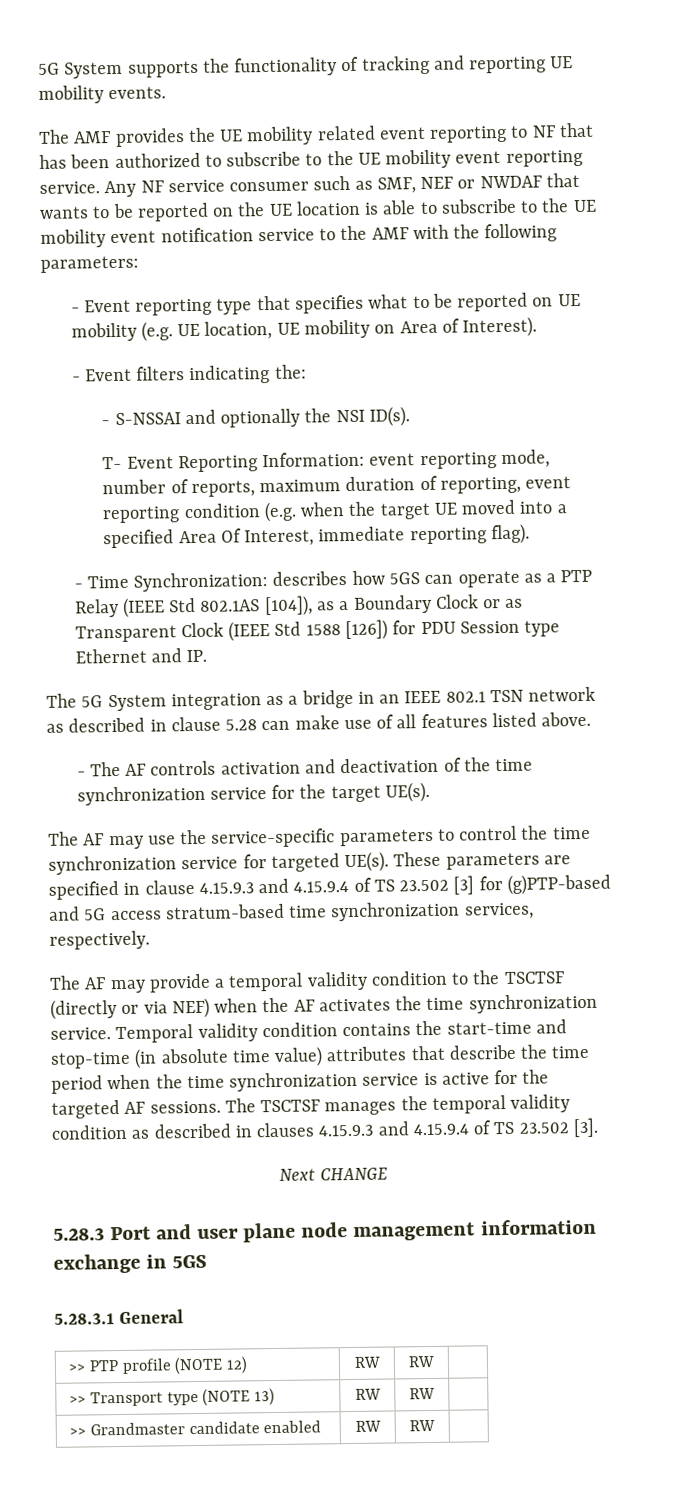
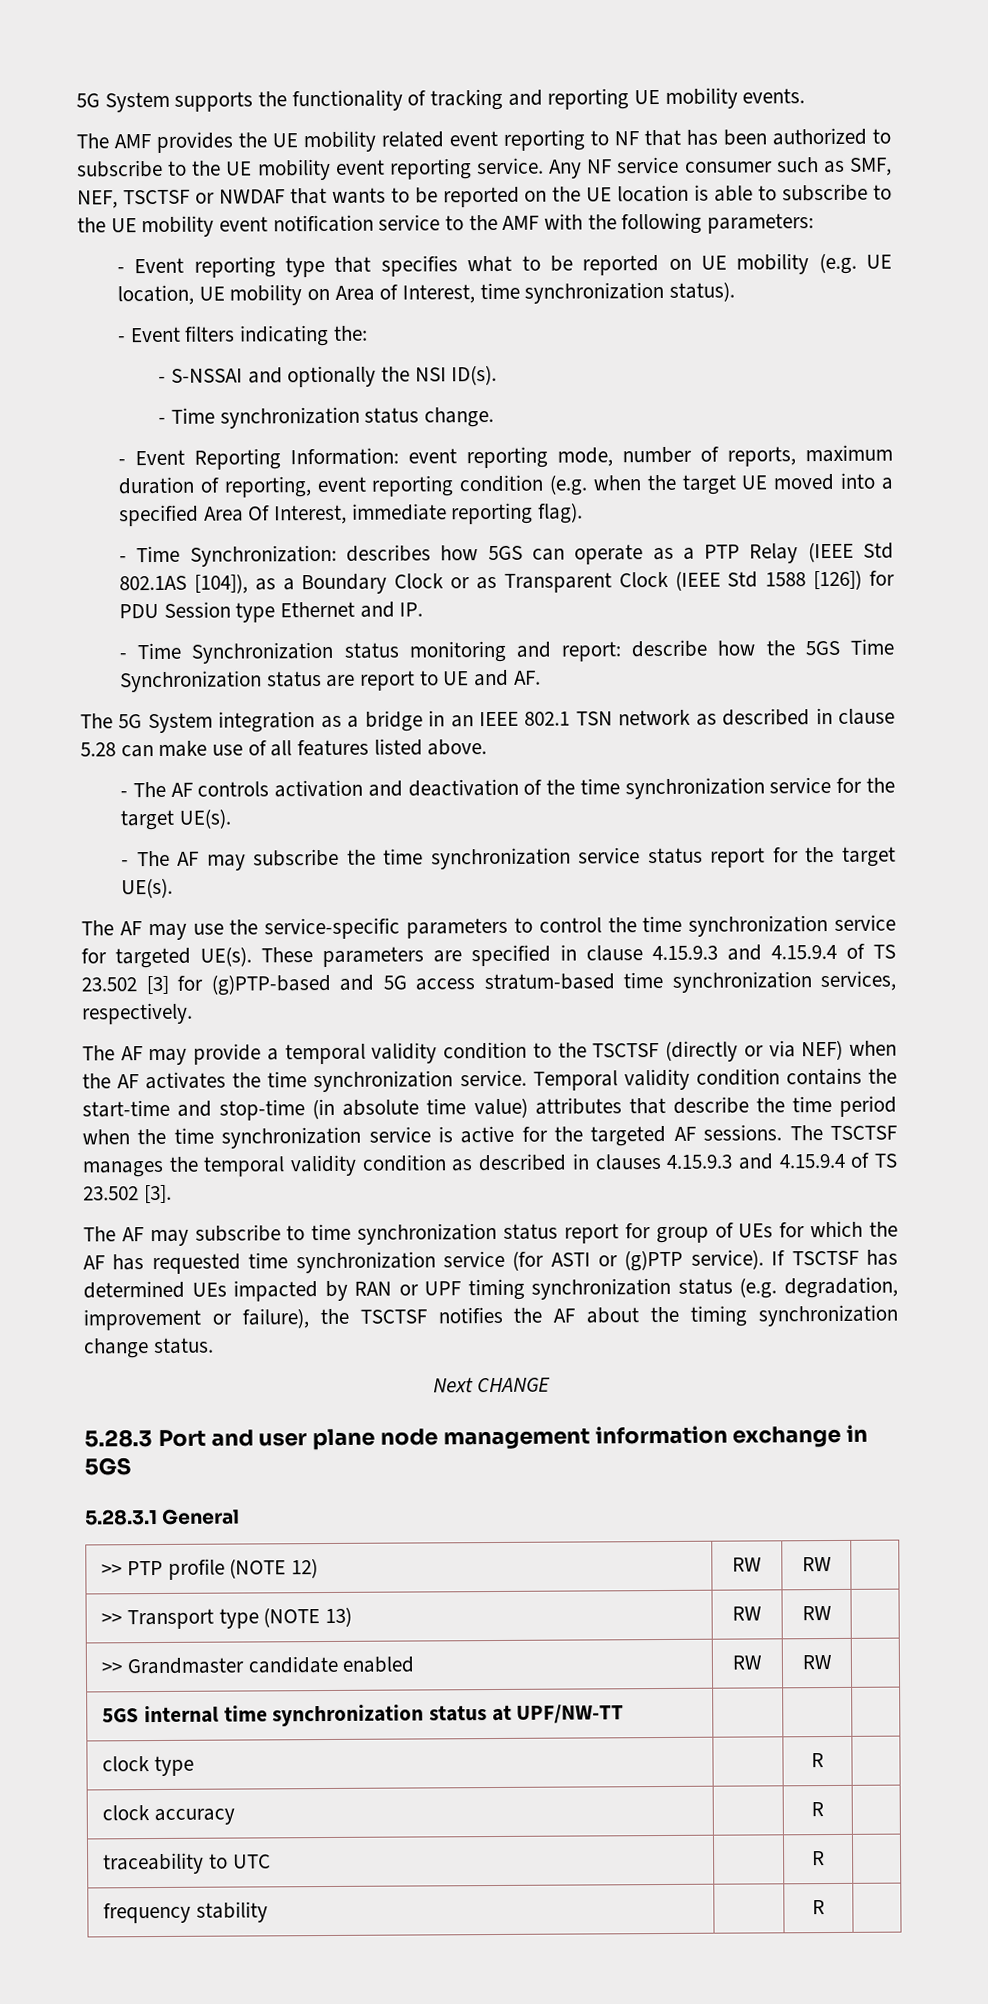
[420,176,454,190] NEF -> [77,189,190,209] NEF, TSCTSF
[462,316,538,338] Interest). -> [402,281,736,304] Interest, time synchronization status).
[102,456,123,470] T- -> [158,406,494,429] [118,459,127,466] - Time synchronization status change. // -
(208, 656) none -> [119,638,894,664] [120,669,541,693] // - Time Synchronization status monitoring and report: describe how the 5GS Time Synchronization status are report to UE and AF.
(430, 792) none -> [121,846,896,871] [121,877,174,899] // - The AF may subscribe the time synchronization service status report for the target UE(s).
(599, 1127) none -> [83,1220,899,1247] [83,1249,898,1275] [83,1276,898,1302] [83,1304,899,1331] [83,1337,214,1359] // The AF may subscribe to time synchronization status report for group of UEs for which the AF has requested time synchronization service (for ASTI or (g)PTP service). If TSCTSF has determined UEs impacted by RAN or UPF timing synchronization status (e.g. degradation, improvement or failure), the TSCTSF notifies the AF about the timing synchronization change status.
(435, 1425) none -> [102,1704,625,1727] [102,1755,194,1777] [811,1753,824,1768] [102,1805,235,1826] [811,1802,824,1817] [103,1852,271,1875] [812,1851,825,1866] [103,1901,268,1924] [812,1900,825,1915] // 5GS internal time synchronization status at UPF/NW-TT | | | // clock type | | R | // clock accuracy | | R | // traceability to UTC | | R | // frequency stability | | R |

